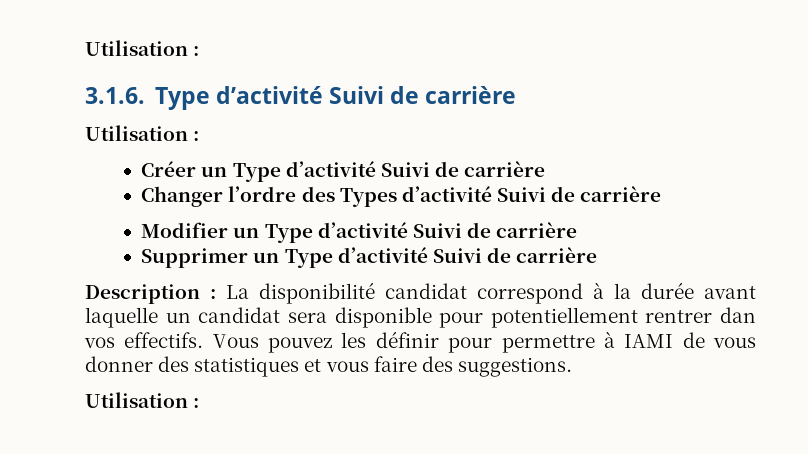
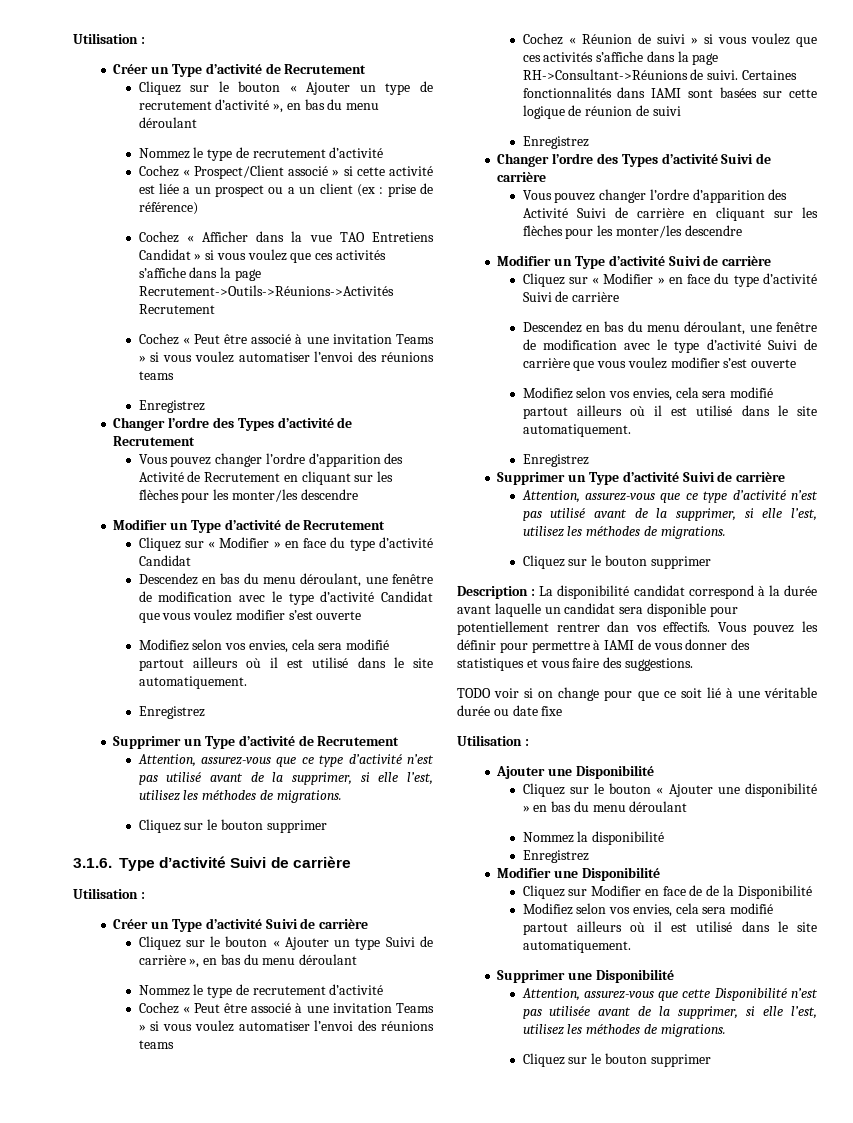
[85,40,200,56] Utilisation : -> [73,33,145,44] [113,63,367,77] [138,81,433,95] [138,99,380,113] [138,117,197,128] [138,147,384,161] [138,165,433,179] [138,183,433,197] [138,202,198,215] [138,231,434,243] [138,249,386,263] [138,267,261,281] [138,285,394,296] [138,304,215,314] [138,333,434,345] [138,351,434,363] [138,371,174,380] [138,400,205,413] [113,417,353,431] [113,436,196,446] [138,453,404,467] [138,471,394,485] [138,489,358,503] [113,519,386,533] [138,537,433,551] [138,555,191,566] [138,573,433,587] [138,591,433,605] [138,609,362,623] [138,639,390,653] [138,657,433,671] [138,676,247,689] [138,706,205,719] [113,735,400,749] [137,754,434,767] [138,772,433,785] [138,790,342,803] [138,819,327,833] Utilisation : // Créer un Type d’activité de Recrutement // Cliquez sur le bouton « Ajouter un type de recrutement d’activité », en bas du menu déroulant // Nommez le type de recrutement d’activité // Cochez « Prospect/Client associé » si cette activité est liée a un prospect ou a un client (ex : prise de référence) // Cochez « Afficher dans la vue TAO Entretiens Candidat » si vous voulez que ces activités s’affiche dans la page Recrutement->Outils->Réunions->Activités Recrutement // Cochez « Peut être associé à une invitation Teams » si vous voulez automatiser l’envoi des réunions teams // Enregistrez // Changer l’ordre des Types d’activité de Recrutement // Vous pouvez changer l’ordre d’apparition des Activité de Recrutement en cliquant sur les flèches pour les monter/les descendre // Modifier un Type d’activité de Recrutement // Cliquez sur « Modifier » en face du type d’activité Candidat // Descendez en bas du menu déroulant, une fenêtre de modification avec le type d’activité Candidat que vous voulez modifier s’est ouverte // Modifiez selon vos envies, cela sera modifié partout ailleurs où il est utilisé dans le site automatiquement. // Enregistrez // Supprimer un Type d’activité de Recrutement // Attention, assurez-vous que ce type d’activité n’est pas utilisé avant de la supprimer, si elle l’est, utilisez les méthodes de migrations. // Cliquez sur le bouton supprimer
(546, 169) none -> [138,936,433,950] [138,954,358,968] [138,984,384,998] [138,1002,434,1014] [138,1020,434,1032] [138,1040,174,1049] [522,33,817,47] [522,51,719,65] [522,69,797,80] [522,87,817,98] [522,105,681,119] [522,136,589,149] // Cliquez sur le bouton « Ajouter un type Suivi de carrière », en bas du menu déroulant // Nommez le type de recrutement d’activité // Cochez « Peut être associé à une invitation Teams » si vous voulez automatiser l’envoi des réunions teams // Cochez « Réunion de suivi » si vous voulez que ces activités s’affiche dans la page RH->Consultant->Réunions de suivi. Certaines fonctionnalités dans IAMI sont basées sur cette logique de réunion de suivi // Enregistrez
(662, 194) none -> [522,189,788,203] [522,207,818,221] [522,225,742,239] // Vous pouvez changer l’ordre d’apparition des Activité Suivi de carrière en cliquant sur les flèches pour les monter/les descendre
(578, 230) none -> [522,273,817,287] [522,291,620,302] [522,321,817,335] [522,339,817,353] [522,357,797,371] [522,387,774,401] [522,405,817,419] [522,424,631,437] [522,454,589,467] // Cliquez sur « Modifier » en face du type d’activité Suivi de carrière // Descendez en bas du menu déroulant, une fenêtre de modification avec le type d’activité Suivi de carrière que vous voulez modifier s’est ouverte // Modifiez selon vos envies, cela sera modifié partout ailleurs où il est utilisé dans le site automatiquement. // Enregistrez
(598, 255) none -> [521,490,818,503] [522,508,817,521] [522,526,726,539] [522,555,711,569] // Attention, assurez-vous que ce type d’activité n’est pas utilisé avant de la supprimer, si elle l’est, utilisez les méthodes de migrations. // Cliquez sur le bouton supprimer
[85,392,200,408] Utilisation : -> [457,687,817,701] [457,705,563,716] [457,735,529,746] [496,765,655,779] [522,783,817,797] [522,801,688,812] [522,831,665,845] [522,850,589,863] [497,867,661,881] [522,885,812,899] [522,903,774,917] [522,921,817,935] [522,940,631,953] [497,969,675,983] [521,988,818,1001] [522,1006,817,1019] [522,1024,726,1037] [522,1053,711,1067] TODO voir si on change pour que ce soit lié à une véritable durée ou date fixe // Utilisation : // Ajouter une Disponibilité // Cliquez sur le bouton « Ajouter une disponibilité » en bas du menu déroulant // Nommez la disponibilité // Enregistrez // Modifier une Disponibilité // Cliquez sur Modifier en face de de la Disponibilité // Modifiez selon vos envies, cela sera modifié partout ailleurs où il est utilisé dans le site automatiquement. // Supprimer une Disponibilité // Attention, assurez-vous que cette Disponibilité n’est pas utilisée avant de la supprimer, si elle l’est, utilisez les méthodes de migrations. // Cliquez sur le bouton supprimer

